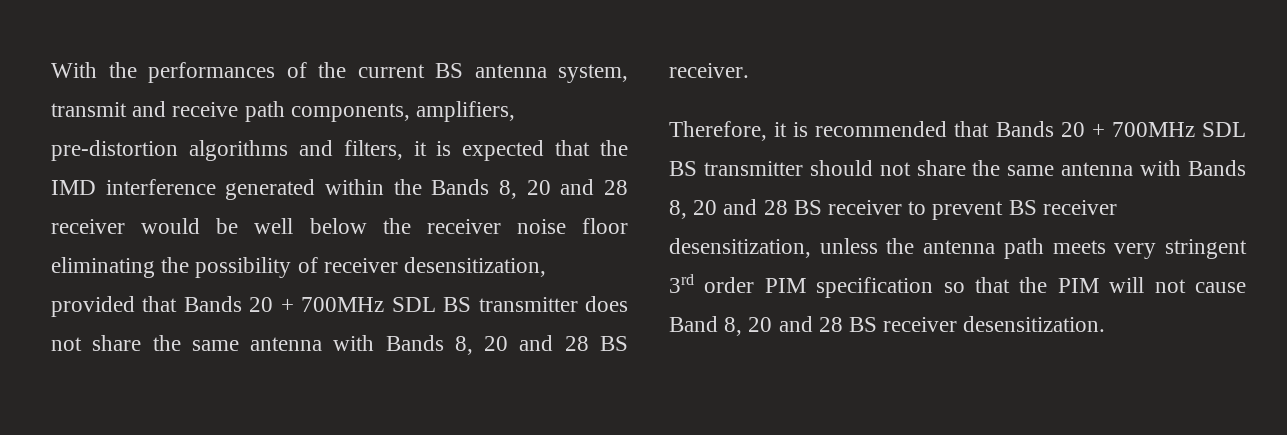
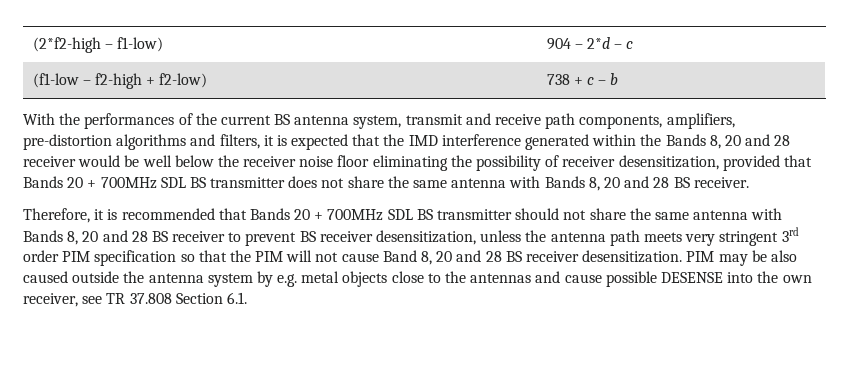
(51, 70) none -> [32,37,164,53] [546,37,634,50] [32,73,208,89] [546,73,619,85] (2*f2-high – f1-low) | 904 – 2*d – c // (f1-low – f2-high + f2-low) | 738 + c – b //
(1106, 324) none -> [686,250,797,266] [23,271,812,287] [23,292,247,307] PIM may be also caused outside the antenna system by e.g. metal objects close to the antennas and cause possible DESENSE into the own receiver, see TR 37.808 Section 6.1.

